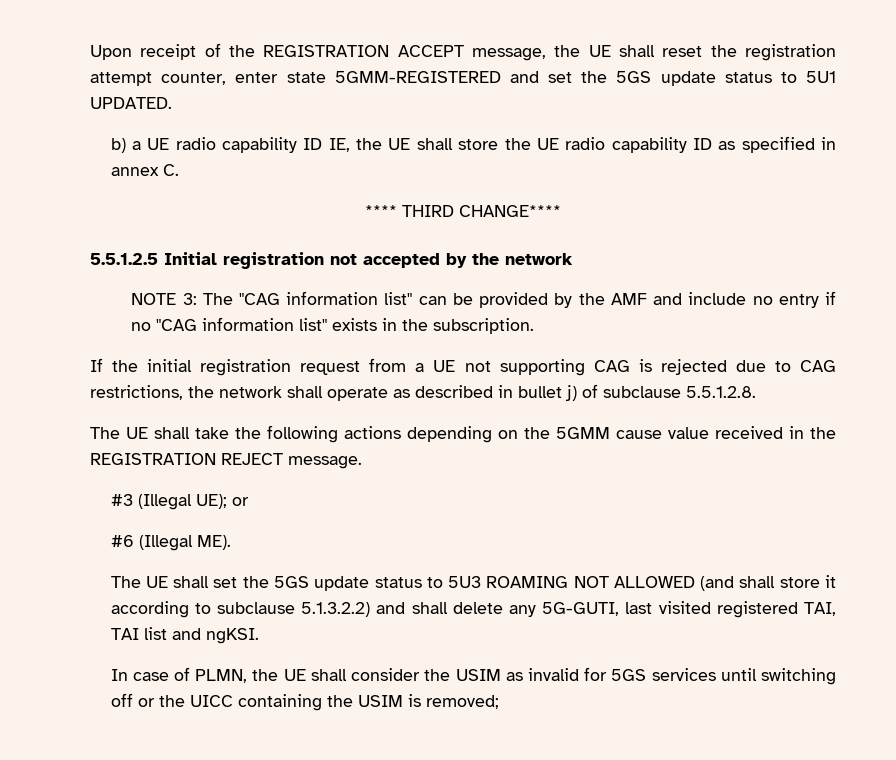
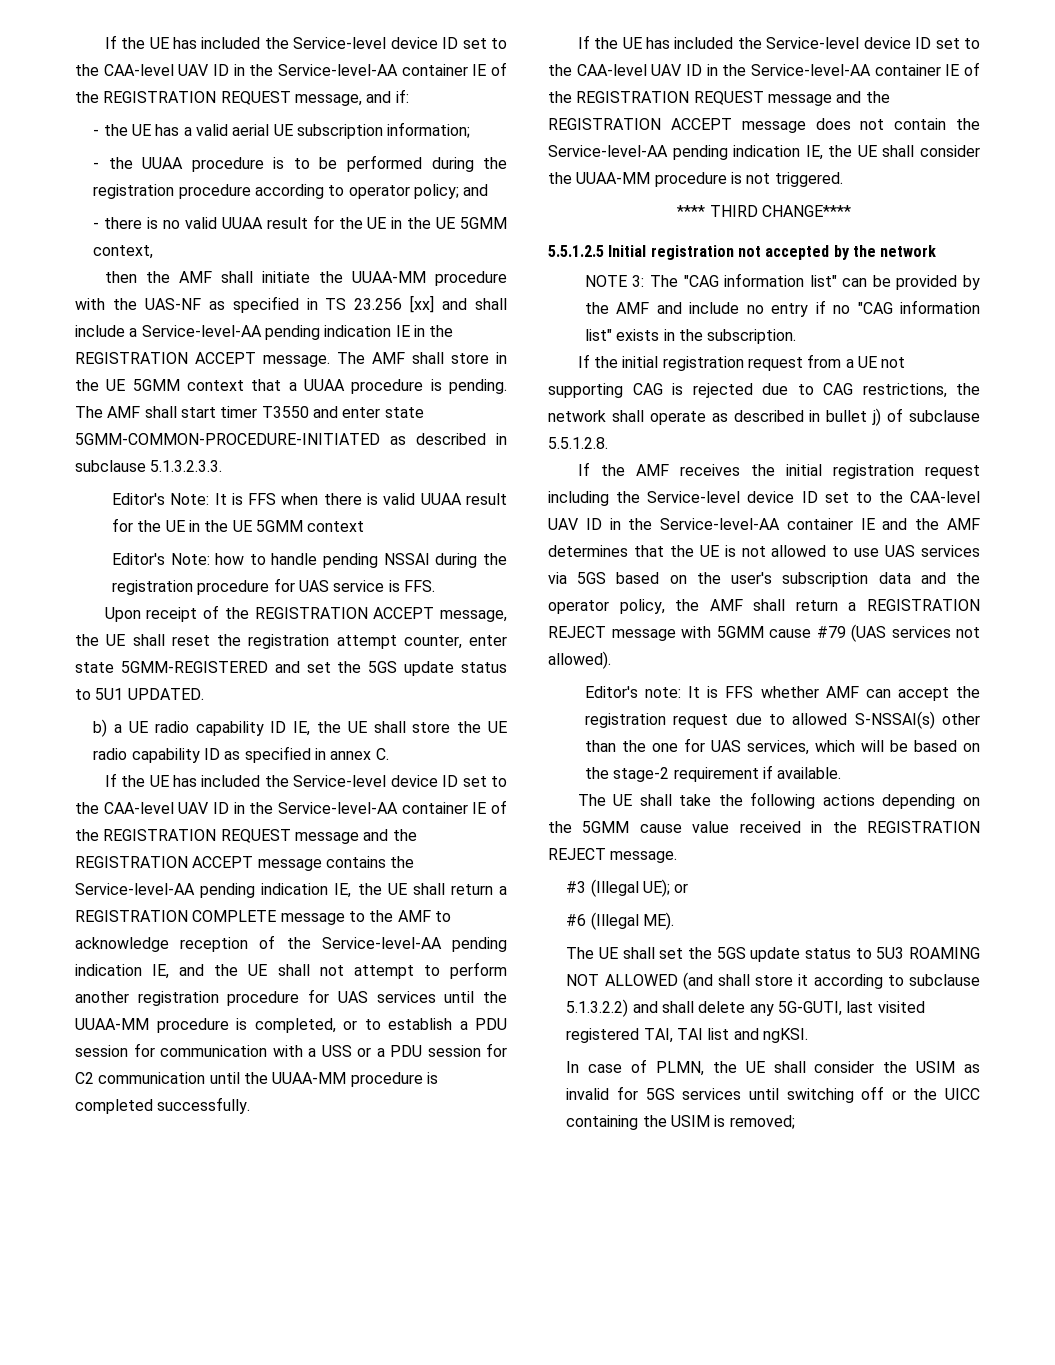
(90, 52) none -> [104,35,507,49] [75,62,508,76] [75,89,409,106] [93,122,471,139] [93,155,507,172] [93,184,489,199] [93,215,508,229] [93,245,154,259] [104,271,507,286] [75,295,507,313] [75,325,454,340] [75,352,507,367] [75,379,507,394] [75,406,424,418] [75,433,507,445] [75,460,223,472] [111,493,507,505] [111,518,365,532] [111,553,507,568] [111,578,435,595] If the UE has included the Service-level device ID set to the CAA-level UAV ID in the Service-level-AA container IE of the REGISTRATION REQUEST message, and if: // - the UE has a valid aerial UE subscription information; // - the UUAA procedure is to be performed during the registration procedure according to operator policy; and // - there is no valid UUAA result for the UE in the UE 5GMM context, // then the AMF shall initiate the UUAA-MM procedure with the UAS-NF as specified in TS 23.256 [xx] and shall include a Service-level-AA pending indication IE in the REGISTRATION ACCEPT message. The AMF shall store in the UE 5GMM context that a UUAA procedure is pending. The AMF shall start timer T3550 and enter state 5GMM-COMMON-PROCEDURE-INITIATED as described in subclause 5.1.3.2.3.3. // Editor's Note: It is FFS when there is valid UUAA result for the UE in the UE 5GMM context // Editor's Note: how to handle pending NSSAI during the registration procedure for UAS service is FFS. //
(179, 170) none -> [104,773,507,787] [75,800,508,814] [75,829,417,844] [75,856,415,871] [75,883,507,898] [75,910,451,925] [75,935,508,952] [75,962,507,979] [75,989,508,1006] [75,1018,507,1033] [75,1043,507,1057] [75,1072,438,1087] [75,1097,251,1114] [577,35,980,49] [548,62,980,76] [548,91,890,106] [548,118,980,133] [548,145,980,160] [548,172,843,187] // If the UE has included the Service-level device ID set to the CAA-level UAV ID in the Service-level-AA container IE of the REGISTRATION REQUEST message and the REGISTRATION ACCEPT message contains the Service-level-AA pending indication IE, the UE shall return a REGISTRATION COMPLETE message to the AMF to acknowledge reception of the Service-level-AA pending indication IE, and the UE shall not attempt to perform another registration procedure for UAS services until the UUAA-MM procedure is completed, or to establish a PDU session for communication with a USS or a PDU session for C2 communication until the UUAA-MM procedure is completed successfully. // If the UE has included the Service-level device ID set to the CAA-level UAV ID in the Service-level-AA container IE of the REGISTRATION REQUEST message and the REGISTRATION ACCEPT message does not contain the Service-level-AA pending indication IE, the UE shall consider the UUAA-MM procedure is not triggered.
(756, 392) none -> [577,462,980,479] [548,491,980,506] [548,518,980,530] [548,545,980,557] [548,572,980,587] [548,599,980,614] [548,624,980,642] [548,651,611,669] [584,686,980,701] [584,711,980,729] [584,738,980,755] [584,765,842,782] // If the AMF receives the initial registration request including the Service-level device ID set to the CAA-level UAV ID in the Service-level-AA container IE and the AMF determines that the UE is not allowed to use UAS services via 5GS based on the user's subscription data and the operator policy, the AMF shall return a REGISTRATION REJECT message with 5GMM cause #79 (UAS services not allowed). // Editor's note: It is FFS whether AMF can accept the registration request due to allowed S-NSSAI(s) other than the one for UAS services, which will be based on the stage-2 requirement if available.

